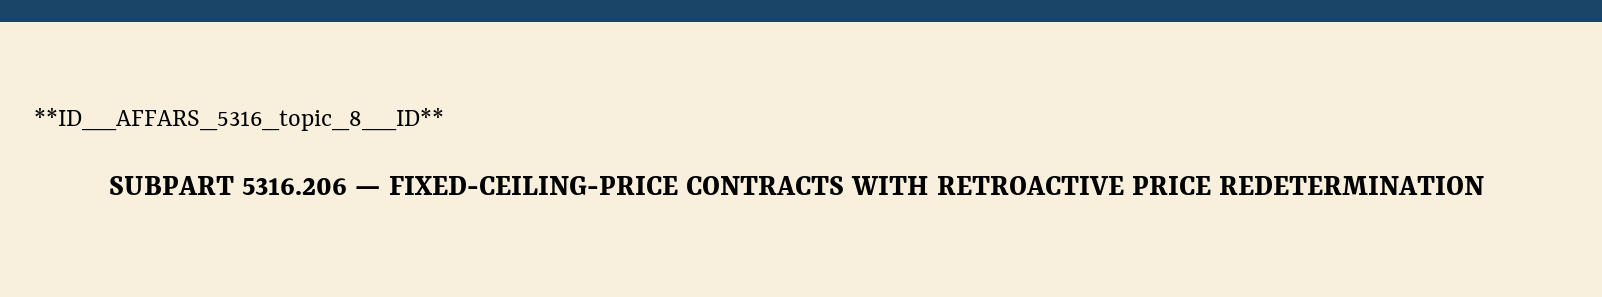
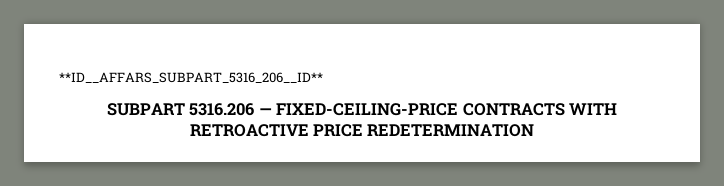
[34,108,444,131] **ID__AFFARS_5316_topic_8__ID** -> [59,72,323,83] **ID__AFFARS_SUBPART_5316_206__ID**

